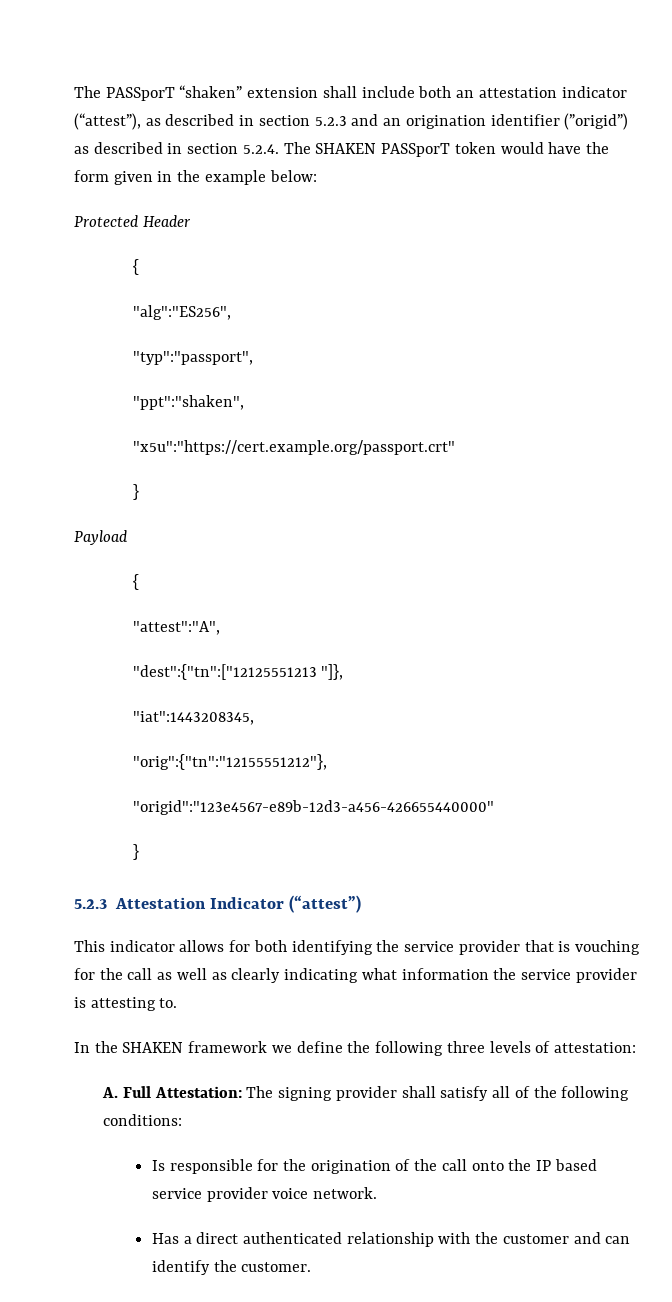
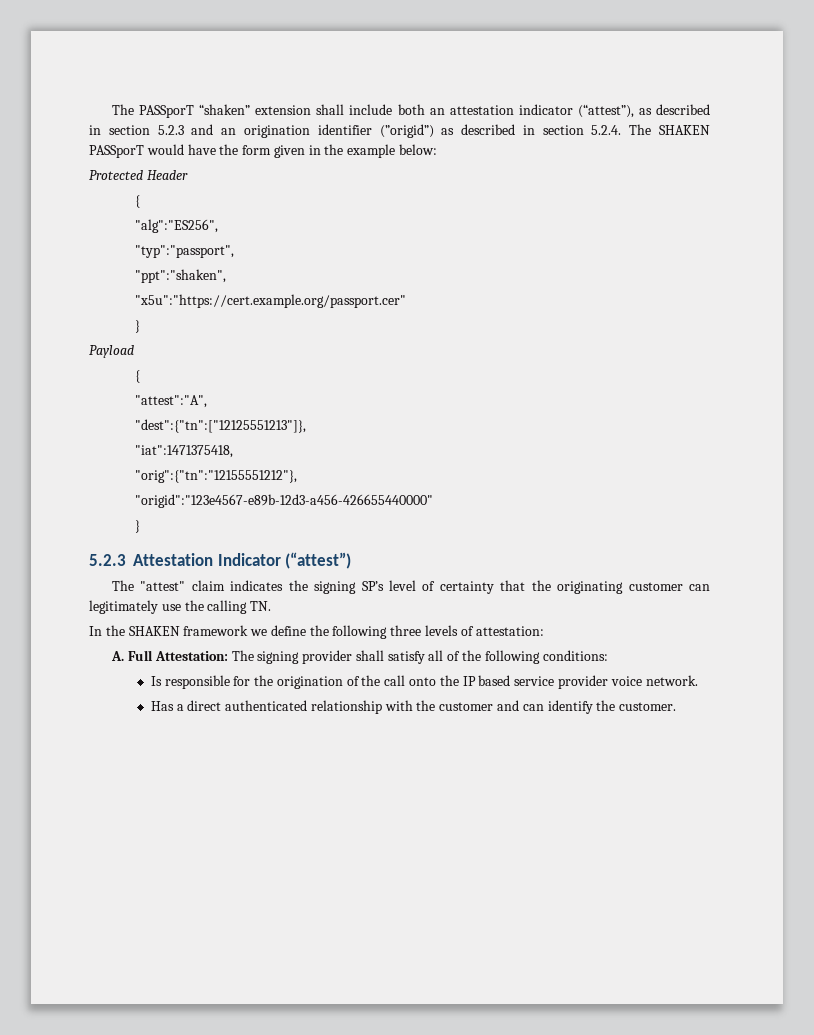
[454,142,496,154] token -> (144, 151) none
[132,440,455,455] "x5u":"https://cert.example.org/passport.crt" -> [135,294,407,308] "x5u":"https://cert.example.org/passport.cer"
[132,664,344,680] [132,711,254,725] "dest":{"tn":["12125551213 "]}, // "iat":1443208345, -> [135,419,307,433] [135,445,234,458] "dest":{"tn":["12125551213"]}, // "iat":1471375418,
[74,940,640,955] [74,968,637,983] [74,997,178,1011] This indicator allows for both identifying the service provider that is vouching for the call as well as clearly indicating what information the service provider is attesting to. -> [111,580,710,594] [89,600,272,614] The "attest" claim indicates the signing SP’s level of certainty that the originating customer can legitimately use the calling TN.

